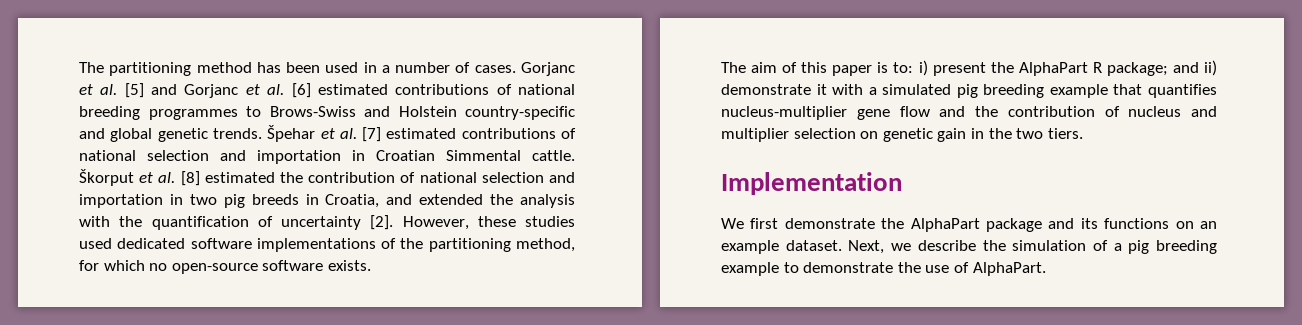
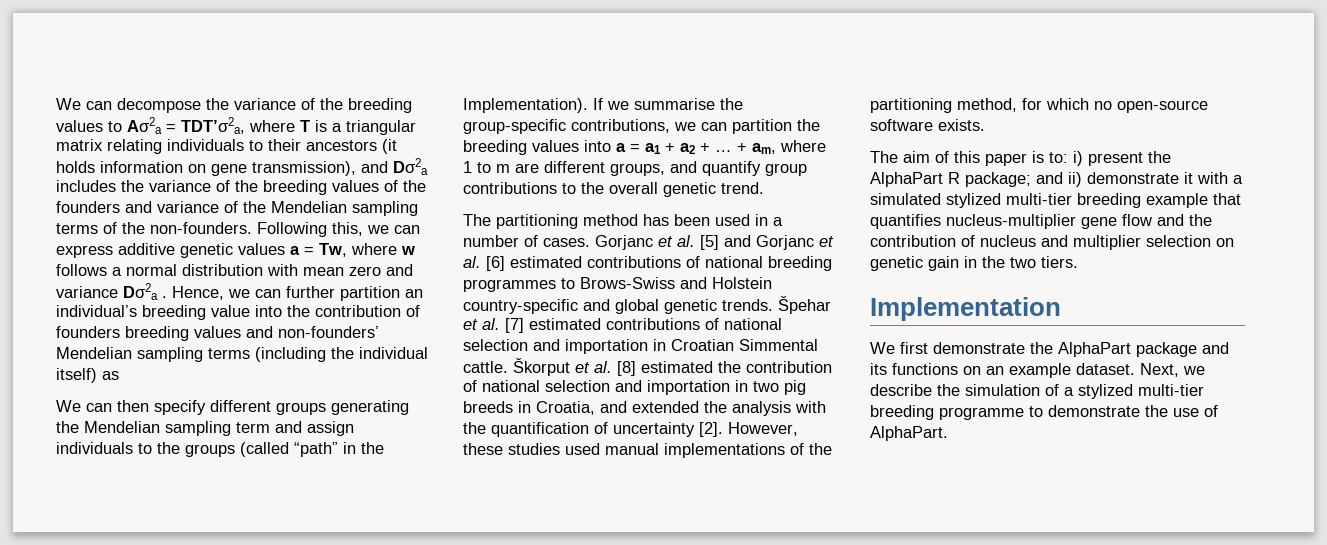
(79, 67) none -> [56,98,412,113] [56,117,416,135] [56,139,397,154] [56,158,428,176] [56,180,426,195] [56,201,418,216] [56,222,420,237] [56,243,415,258] [56,264,413,276] [56,283,423,301] [56,305,420,320] [56,326,379,341] [56,347,428,362] [56,368,119,383] [56,400,409,415] [56,421,354,436] [56,442,384,457] [463,98,743,113] [463,119,820,134] [463,140,826,155] [463,161,807,176] [463,182,764,197] We can decompose the variance of the breeding values to Aσ2a = TDT’σ2a, where T is a triangular matrix relating individuals to their ancestors (it holds information on gene transmission), and Dσ2a includes the variance of the breeding values of the founders and variance of the Mendelian sampling terms of the non-founders. Following this, we can express additive genetic values a = Tw, where w follows a normal distribution with mean zero and variance Dσ2a . Hence, we can further partition an individual’s breeding value into the contribution of founders breeding values and non-founders’ Mendelian sampling terms (including the individual itself) as // We can then specify different groups generating the Mendelian sampling term and assign individuals to the groups (called “path” in the Implementation). If we summarise the group-specific contributions, we can partition the breeding values into a = a1 + a2 + … + am, where 1 to m are different groups, and quantify group contributions to the overall genetic trend. //
[117,238,252,249] dedicated software -> [605,443,659,455] manual
[956,84,978,98] pig -> [946,193,1072,208] stylized multi-tier
[1128,240,1217,254] [721,262,779,276] pig breeding example -> [1078,384,1204,399] [870,405,1024,420] stylized multi-tier breeding programme

